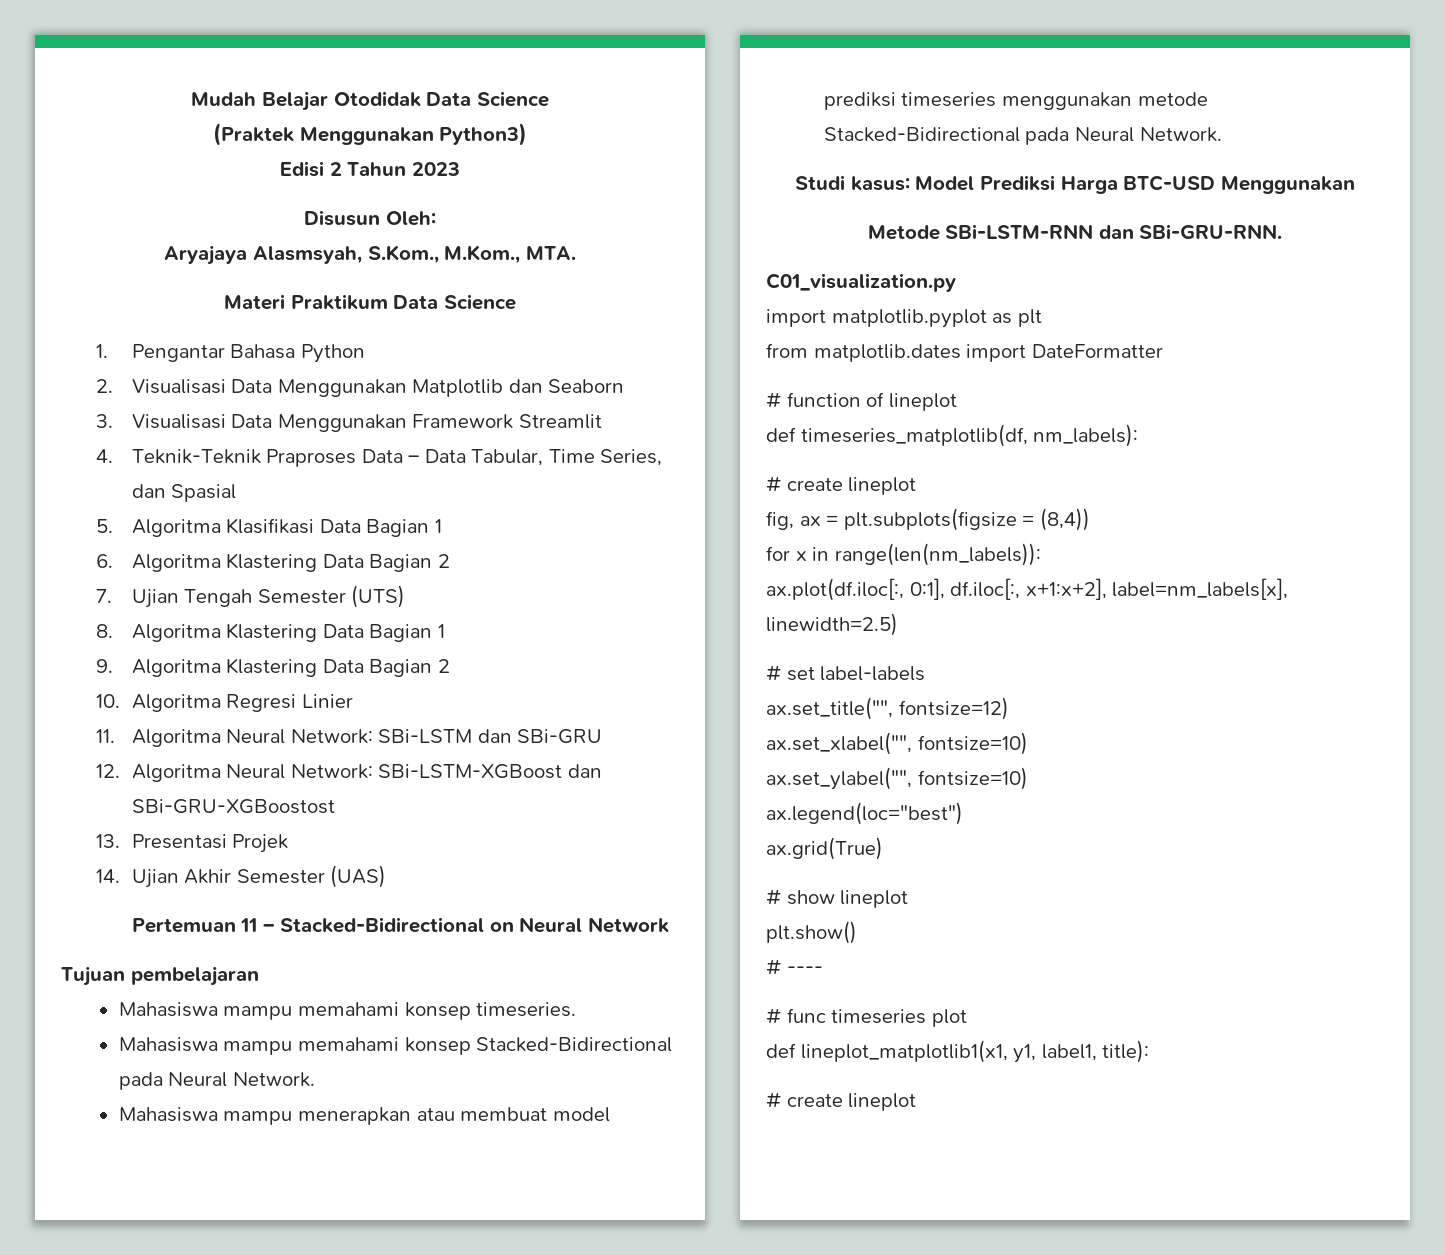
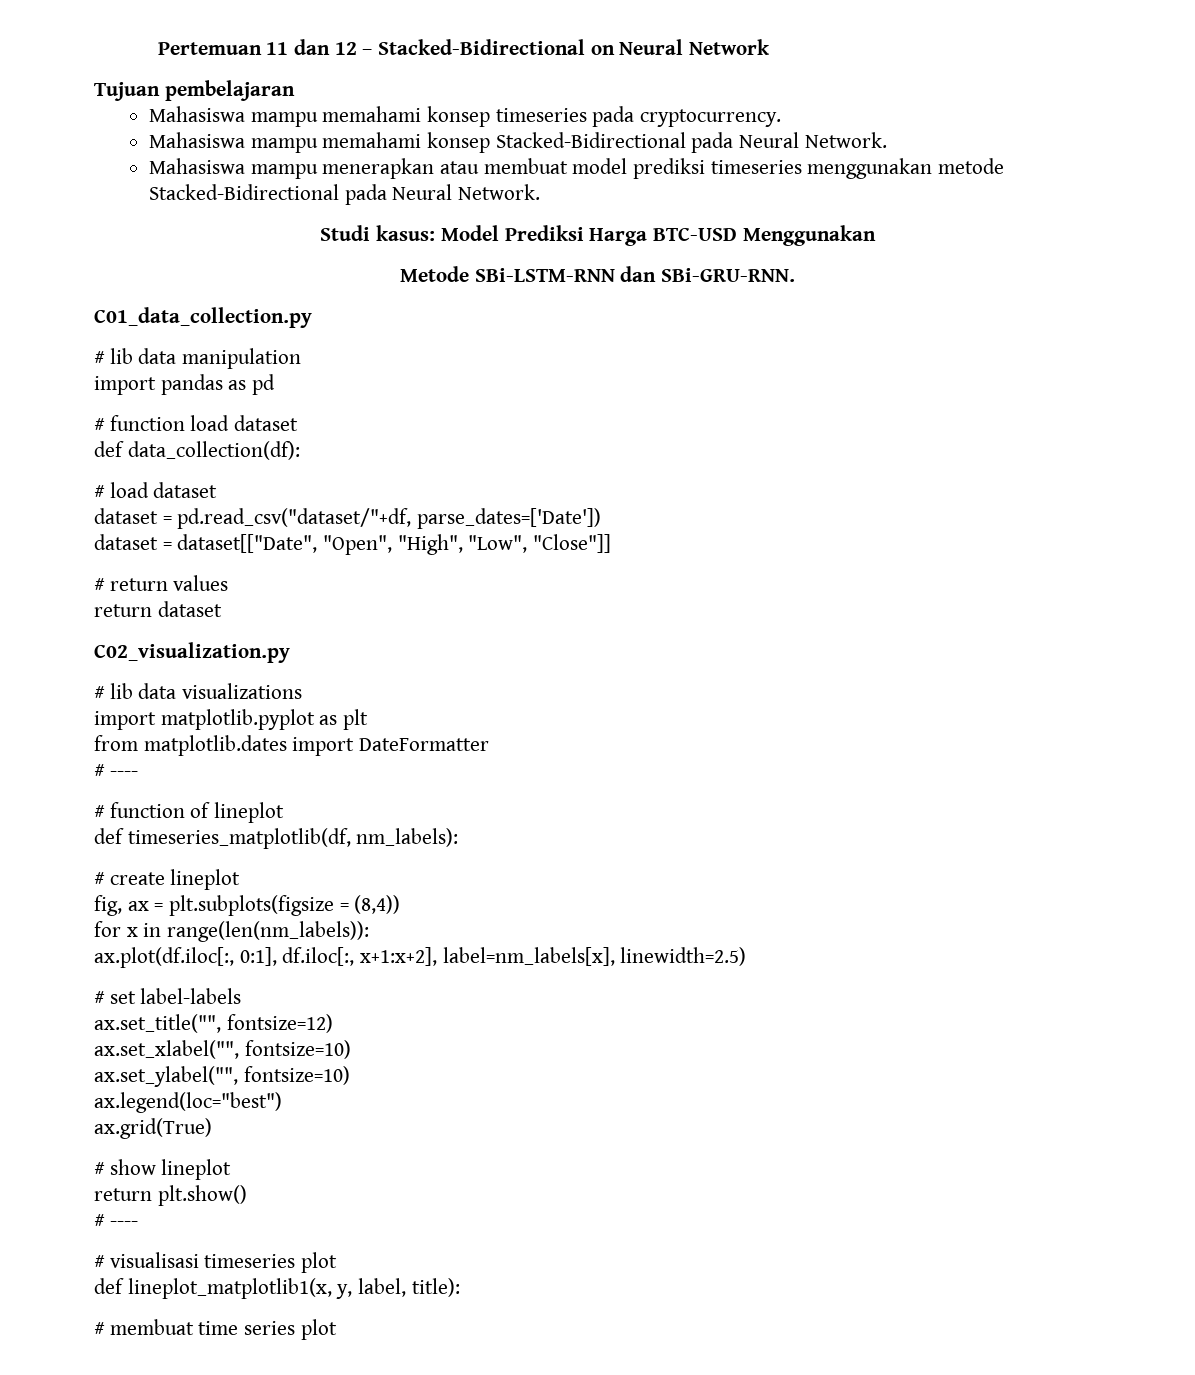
[191,91,549,111] [212,123,528,146] [280,161,460,177] [304,210,436,226] [164,245,576,265] [224,294,516,310] [96,344,365,363] [96,379,625,397] [96,414,602,432] [96,449,663,467] [131,484,237,502] [96,518,442,537] [96,553,450,572] [96,585,406,608] [96,623,445,642] [96,658,450,677] [96,694,353,712] [96,729,603,747] [96,764,602,782] [131,799,335,814] [96,834,289,853] [96,865,387,888] [131,918,258,933] Mudah Belajar Otodidak Data Science // (Praktek Menggunakan Python3) // Edisi 2 Tahun 2023 // Disusun Oleh: // Aryajaya Alasmsyah, S.Kom., M.Kom., MTA. // Materi Praktikum Data Science // 1. Pengantar Bahasa Python // 2. Visualisasi Data Menggunakan Matplotlib dan Seaborn // 3. Visualisasi Data Menggunakan Framework Streamlit // 4. Teknik-Teknik Praproses Data – Data Tabular, Time Series, dan Spasial // 5. Algoritma Klasifikasi Data Bagian 1 // 6. Algoritma Klastering Data Bagian 2 // 7. Ujian Tengah Semester (UTS) // 8. Algoritma Klastering Data Bagian 1 // 9. Algoritma Klastering Data Bagian 2 // 10. Algoritma Regresi Linier // 11. Algoritma Neural Network: SBi-LSTM dan SBi-GRU // 12. Algoritma Neural Network: SBi-LSTM-XGBoost dan SBi-GRU-XGBoostost // 13. Presentasi Projek // 14. Ujian Akhir Semester (UAS) // Pertemuan 11 -> [157,39,357,55] Pertemuan 11 dan 12
[476,1002,577,1017] timeseries. -> [495,106,781,127] timeseries pada cryptocurrency.
[766,273,956,292] C01_visualization.py -> [94,307,312,328] [94,348,302,369] [94,374,276,395] [94,415,299,431] [94,441,300,460] [94,482,218,498] [94,508,602,529] [94,534,612,555] [94,575,229,591] [94,601,222,617] [94,642,290,663] [94,683,303,699] C01_data_collection.py // # lib data manipulation // import pandas as pd // # function load dataset // def data_collection(df): // # load dataset // dataset = pd.read_csv("dataset/"+df, parse_dates=['Date']) // dataset = dataset[["Date", "Open", "High", "Low", "Close"]] // # return values // return dataset // C02_visualization.py // # lib data visualizations
(1163, 351) none -> [94,764,138,777] // # ----
(909, 899) none -> [94,1188,152,1201] return
[786,1008,826,1023] func -> [109,1252,199,1268] visualisasi
[800,1040,1097,1063] lineplot_matplotlib1(x1, y1, label1, -> [127,1278,407,1299] lineplot_matplotlib1(x, y, label,
[786,1093,917,1111] create lineplot -> [109,1319,337,1340] membuat time series plot

